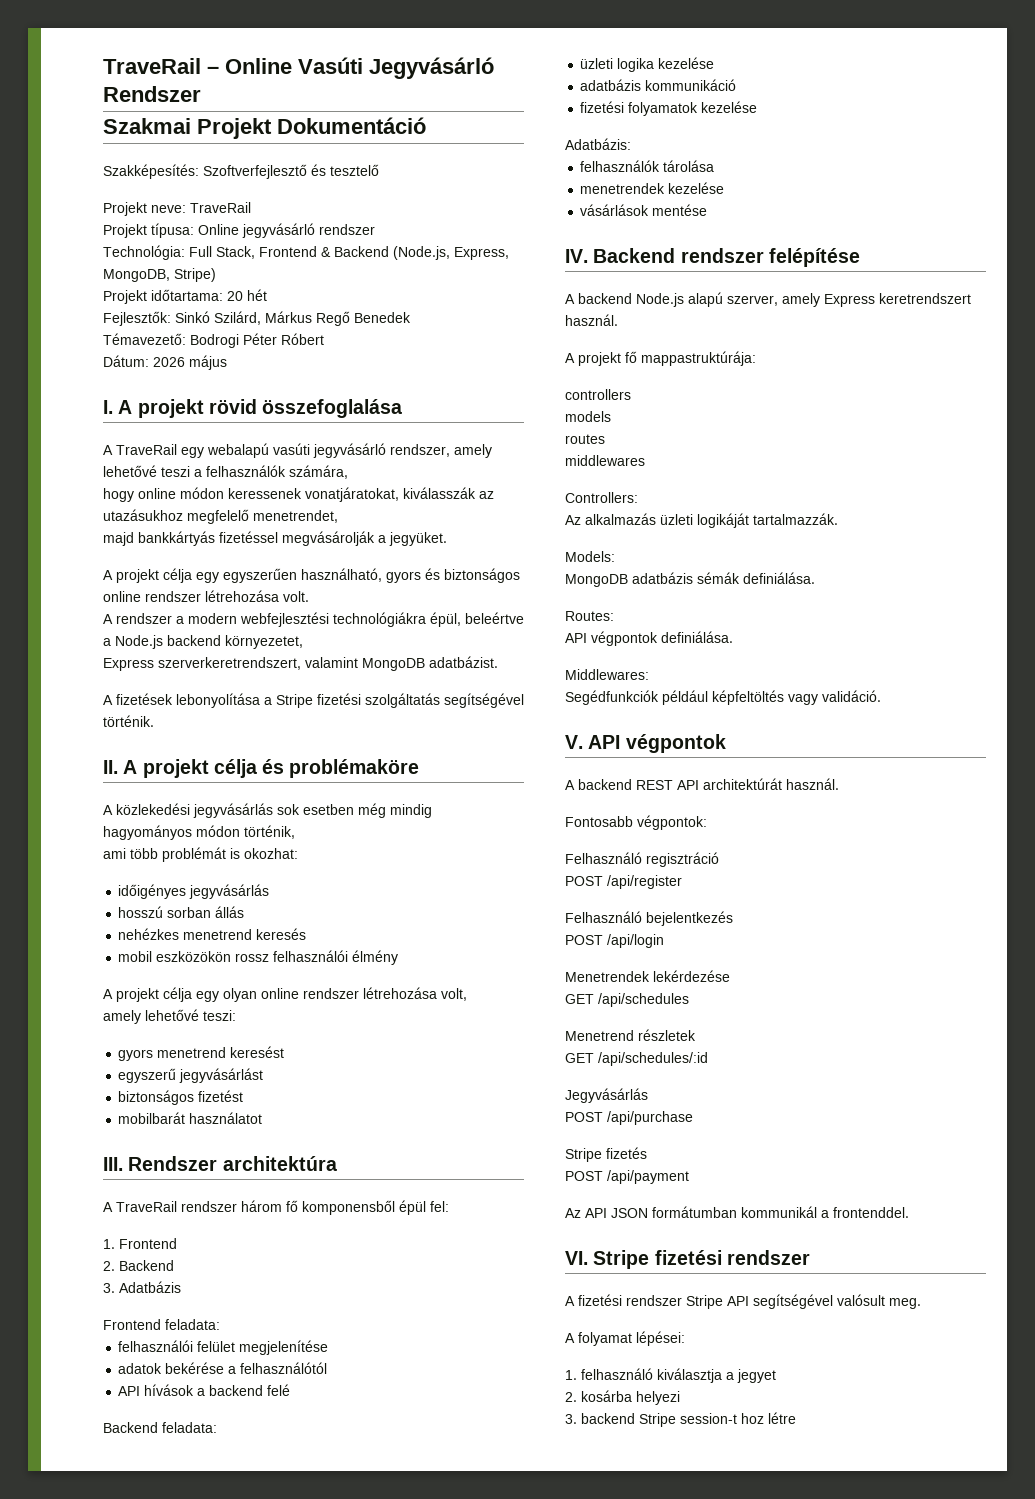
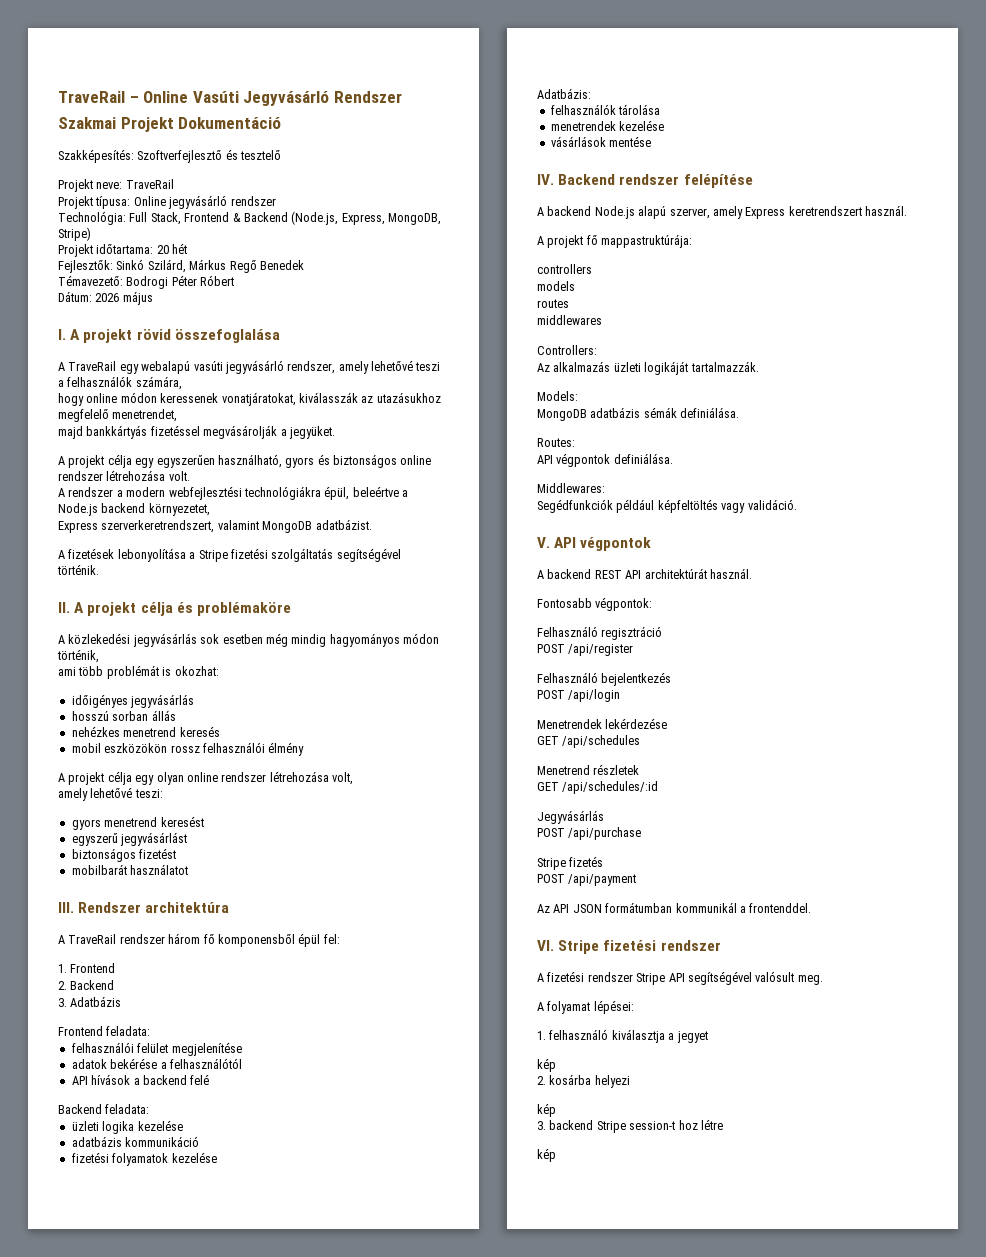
(776, 1376) none -> [537,1058,556,1072] // kép
(680, 1398) none -> [537,1103,556,1117] // kép
(796, 1418) none -> [537,1148,556,1162] // kép

